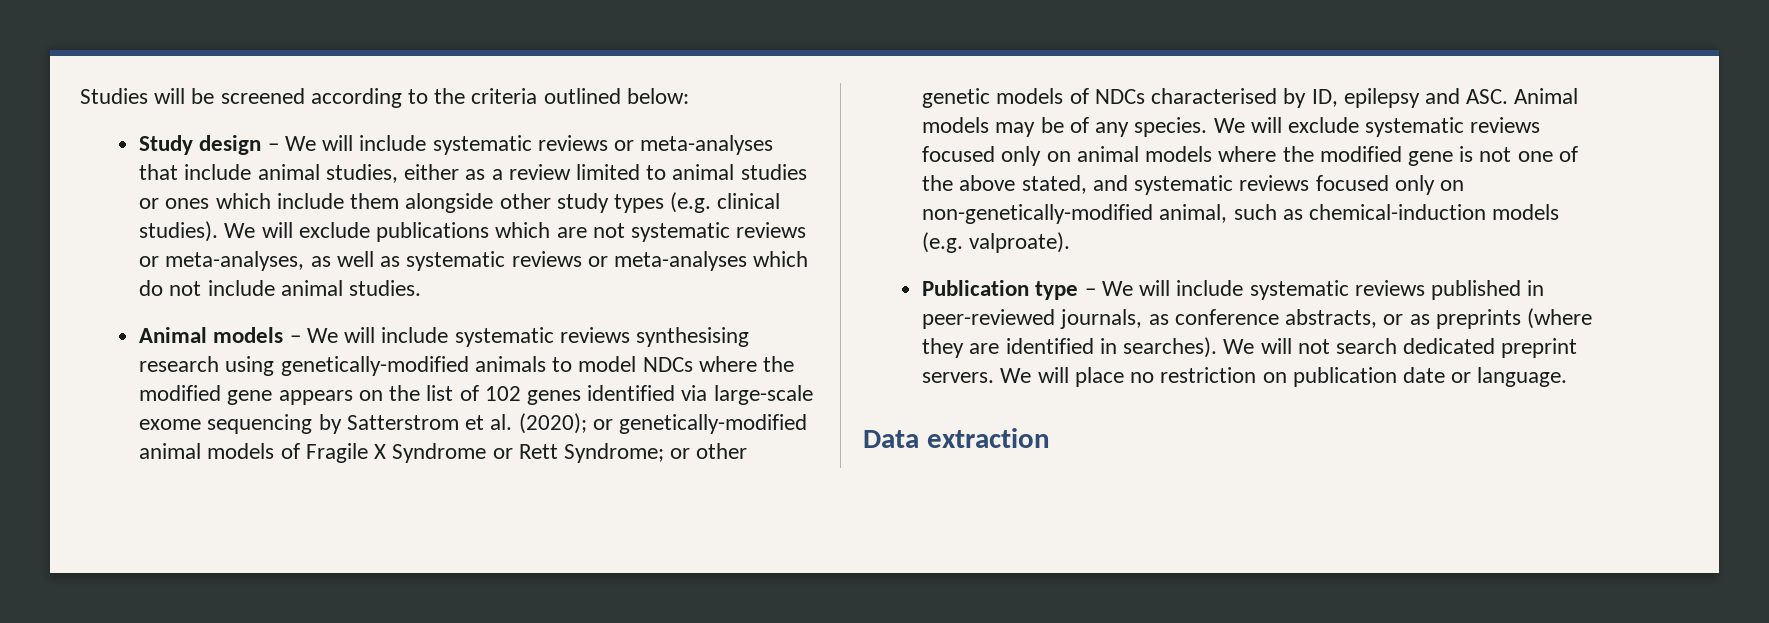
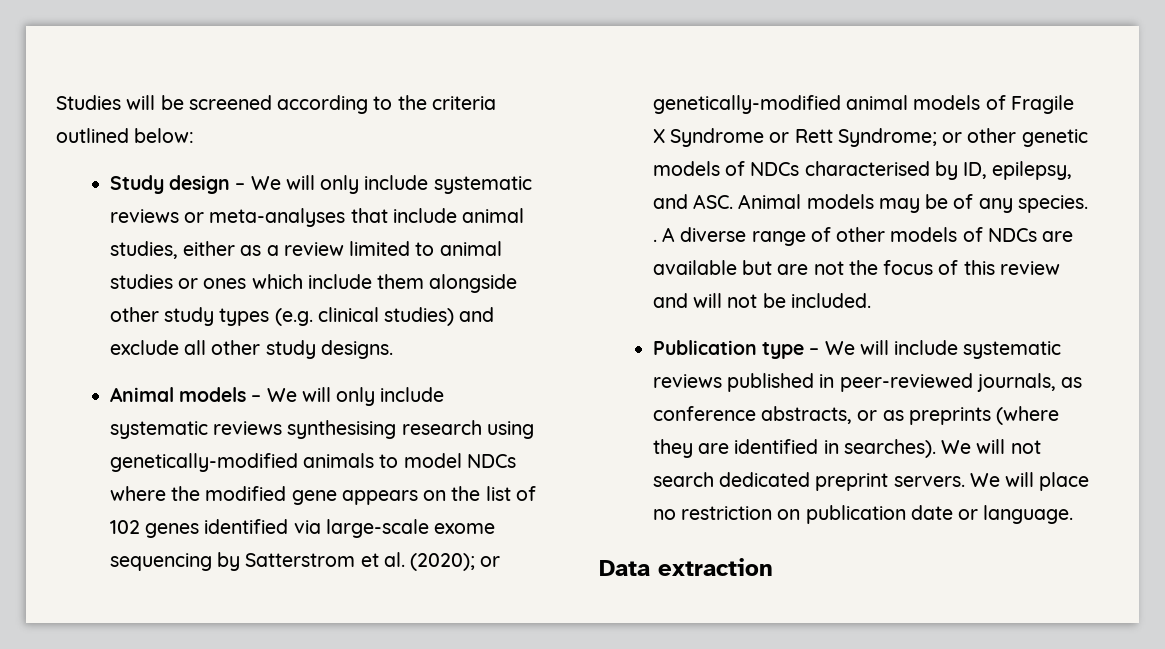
(354, 143) none -> [320,175,360,194] only
[139,221,807,242] [139,251,809,271] [139,280,422,296] studies). We will exclude publications which are not systematic reviews or meta-analyses, as well as systematic reviews or meta-analyses which do not include animal studies. -> [384,307,495,326] [109,340,393,359] studies) and exclude all other study designs.
(376, 335) none -> [336,387,376,406] only
[1343,88,1420,108] epilepsy -> [992,161,1073,180] epilepsy,
[1213,117,1541,137] [922,146,1578,166] [922,175,1464,195] [922,204,1560,224] [922,232,1071,253] We will exclude systematic reviews focused only on animal models where the modified gene is not one of the above stated, and systematic reviews focused only on non-genetically-modified animal, such as chemical-induction models (e.g. valproate). -> [652,227,1074,246] [652,260,1060,275] [652,293,871,308] . A diverse range of other models of NDCs are available but are not the focus of this review and will not be included.

